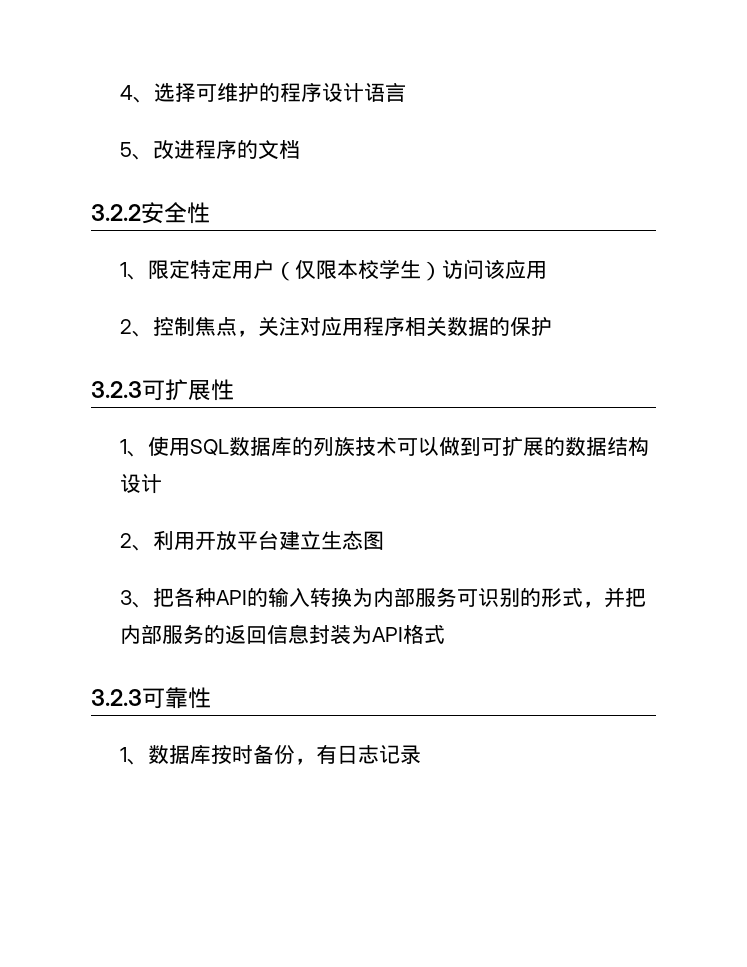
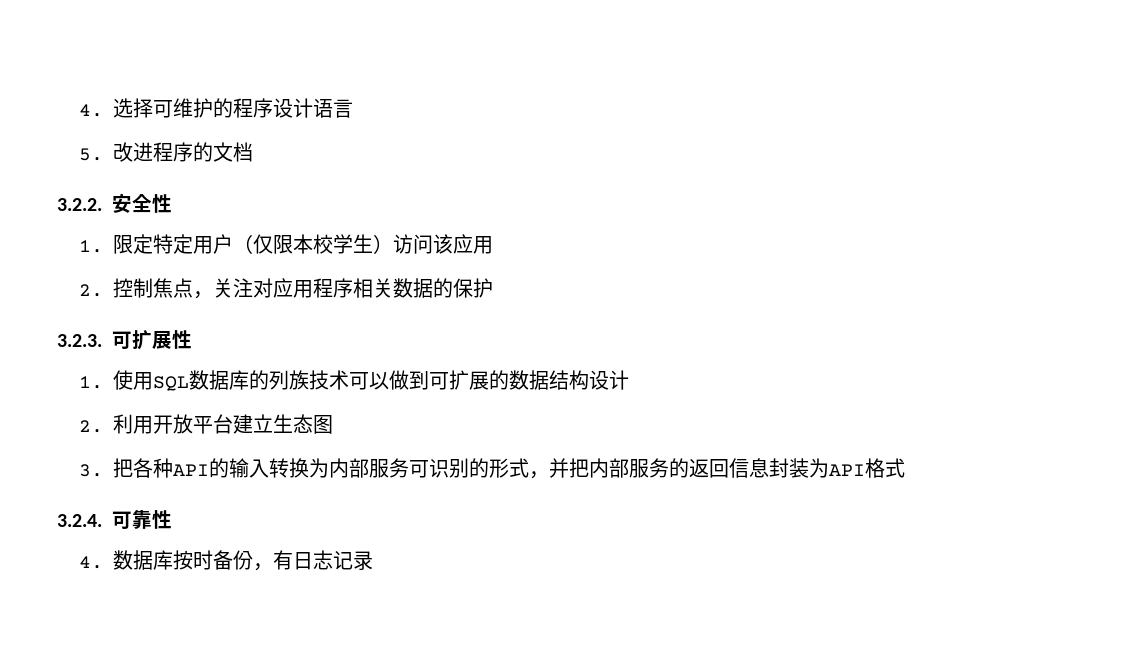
[119,85,154,103] 4、 -> [79,104,104,117] 4.
[119,142,153,160] 5、 -> [79,148,104,161] 5.
[91,204,141,221] 3.2.2 -> [57,198,102,211] 3.2.2.
[119,262,148,280] 1、 -> [79,240,104,253] 1.
[119,319,153,337] 2、 -> [79,284,104,297] 2.
[91,381,142,398] 3.2.3 -> [57,334,102,347] 3.2.3.
[119,439,148,457] 1、 -> [79,376,104,389] 1.
[119,533,153,551] 2、 -> [79,420,104,433] 2.
[119,590,153,608] 3、 -> [79,464,104,477] 3.
[91,689,142,706] 3.2.3 -> [57,514,102,527] 3.2.4.
[119,747,148,765] 1、 -> [79,556,104,569] 4.

